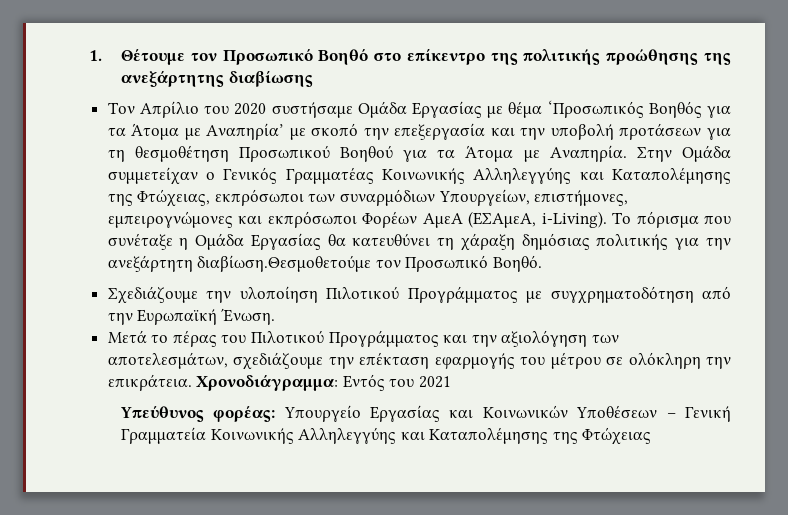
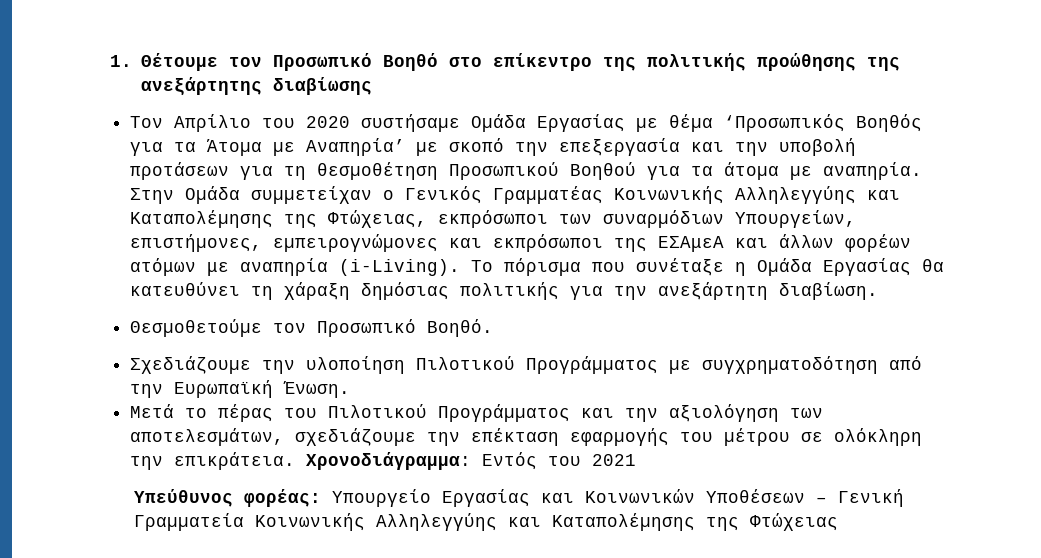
[465,145,627,162] Άτοµα µε Αναπηρία. -> [723,162,922,180] άτοµα µε αναπηρία.
[362,211,607,228] Φορέων ΑµεΑ (ΕΣΑµεΑ, i-Living). -> [613,234,911,252] [129,258,460,276] της ΕΣΑμεΑ και άλλων φορέων ατόμων με αναπηρία (i-Living).
[197,255,372,272] διαβίωση.Θεσµοθετούµε -> [778,282,878,300] [129,319,262,337] διαβίωση. // Θεσµοθετούµε

